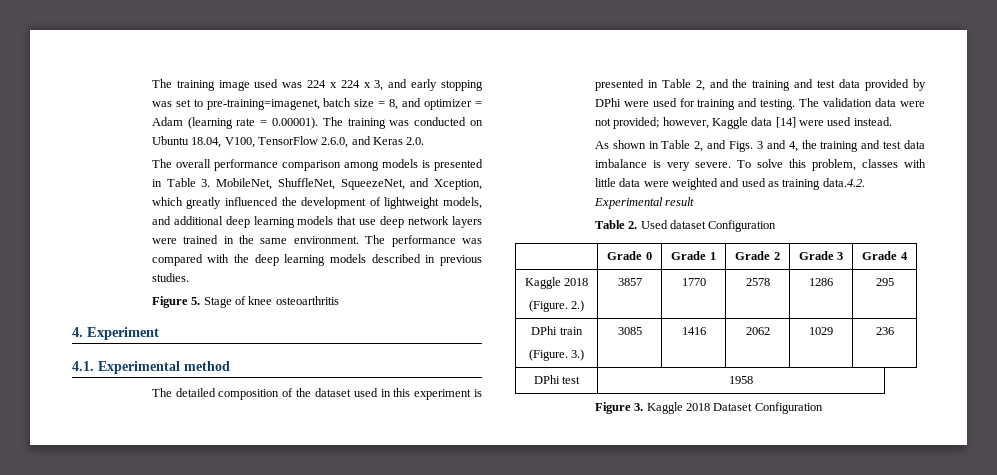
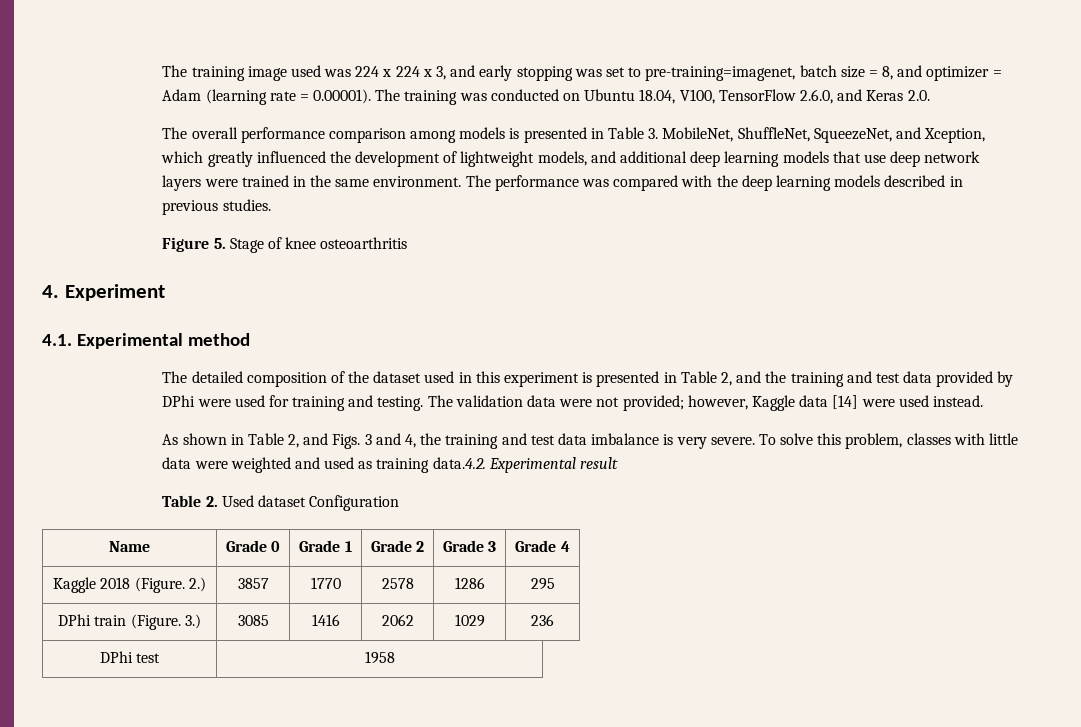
(777, 226) none -> [109,541,150,552] Name
(589, 282) // -> (131, 583) none
(583, 331) // -> (127, 620) none
[594,402,823,414] // Figure 3. Kaggle 2018 Dataset Configuration -> (395, 657) none

